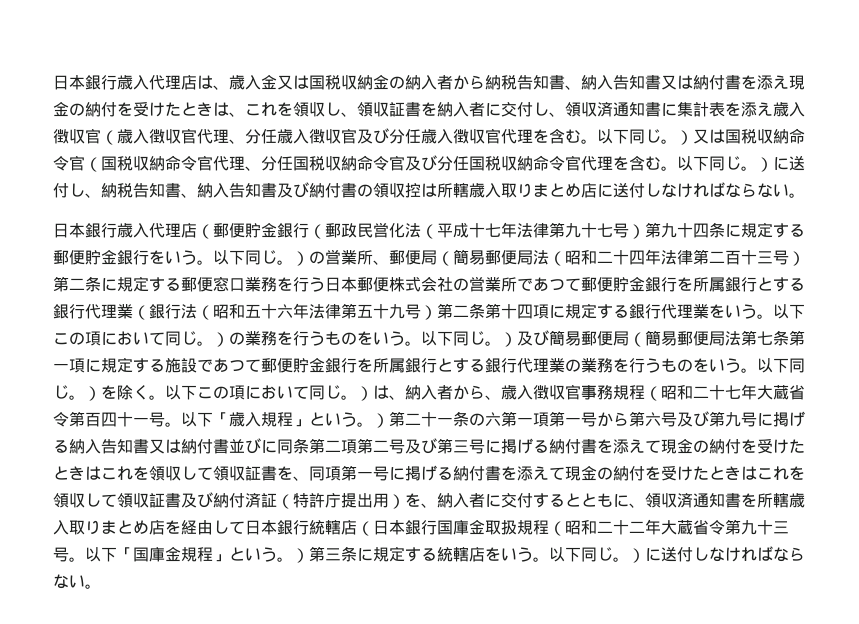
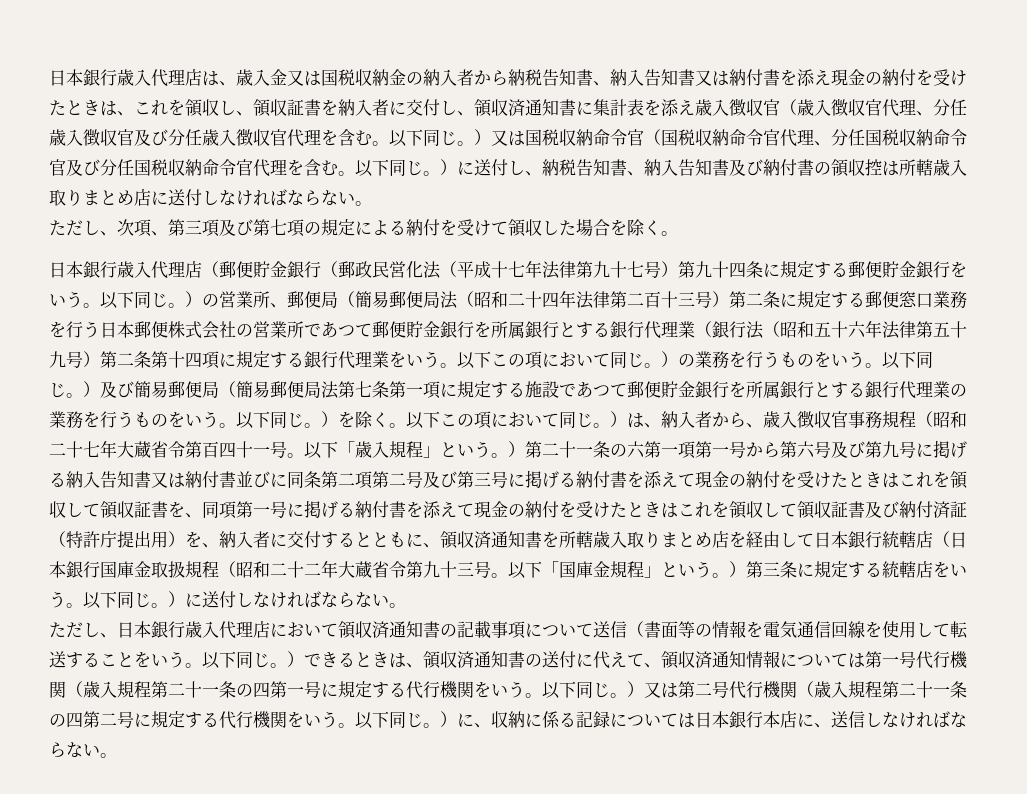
(805, 195) none -> [49,219,678,237] // ただし、次項、第三項及び第七項の規定による納付を受けて領収した場合を除く。
(101, 586) none -> [49,621,968,639] [49,651,968,669] [49,681,967,699] [49,711,967,729] [49,742,117,758] // ただし、日本銀行歳入代理店において領収済通知書の記載事項について送信（書面等の情報を電気通信回線を使用して転送することをいう。以下同じ。）できるときは、領収済通知書の送付に代えて、領収済通知情報については第一号代行機関（歳入規程第二十一条の四第一号に規定する代行機関をいう。以下同じ。）又は第二号代行機関（歳入規程第二十一条の四第二号に規定する代行機関をいう。以下同じ。）に、収納に係る記録については日本銀行本店に、送信しなければならない。

